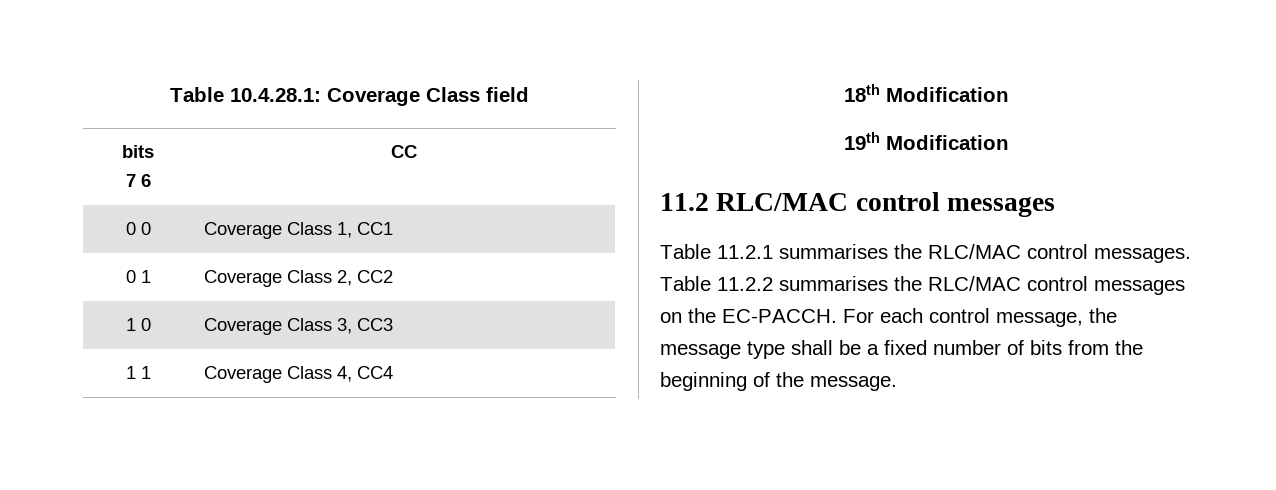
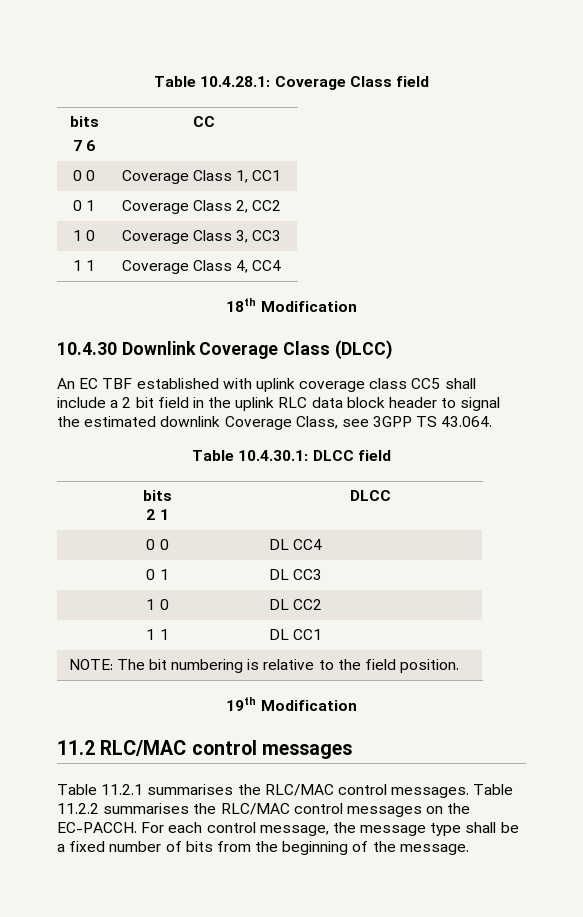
(1009, 94) none -> [57,340,393,359] [57,378,476,392] [57,397,501,411] [57,416,493,430] [192,450,391,461] [143,490,172,501] [146,509,169,520] [349,490,391,501] [146,539,169,550] [268,539,322,550] [146,569,169,580] [268,569,322,580] [146,599,169,610] [268,599,322,610] [146,629,169,640] [268,629,322,640] [68,659,460,673] // 10.4.30 Downlink Coverage Class (DLCC) // An EC TBF established with uplink coverage class CC5 shall include a 2 bit field in the uplink RLC data block header to signal the estimated downlink Coverage Class, see 3GPP TS 43.064. // Table 10.4.30.1: DLCC field // bits // 2 1 | DLCC // 0 0 | DL CC4 // 0 1 | DL CC3 // 1 0 | DL CC2 // 1 1 | DL CC1 // NOTE: The bit numbering is relative to the field position.

